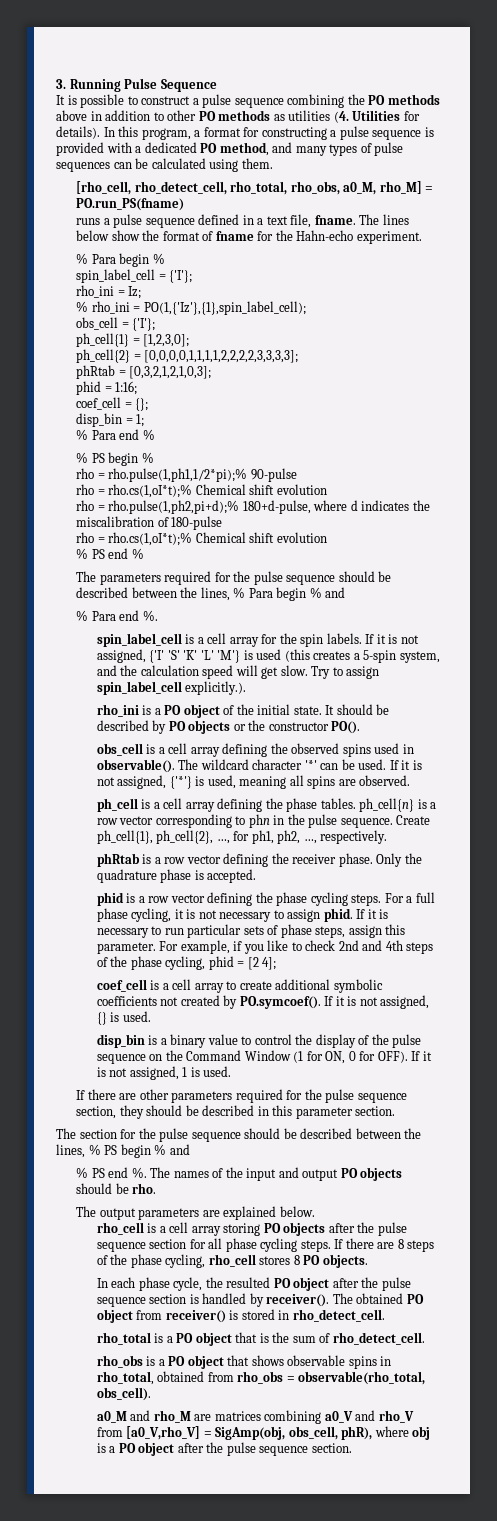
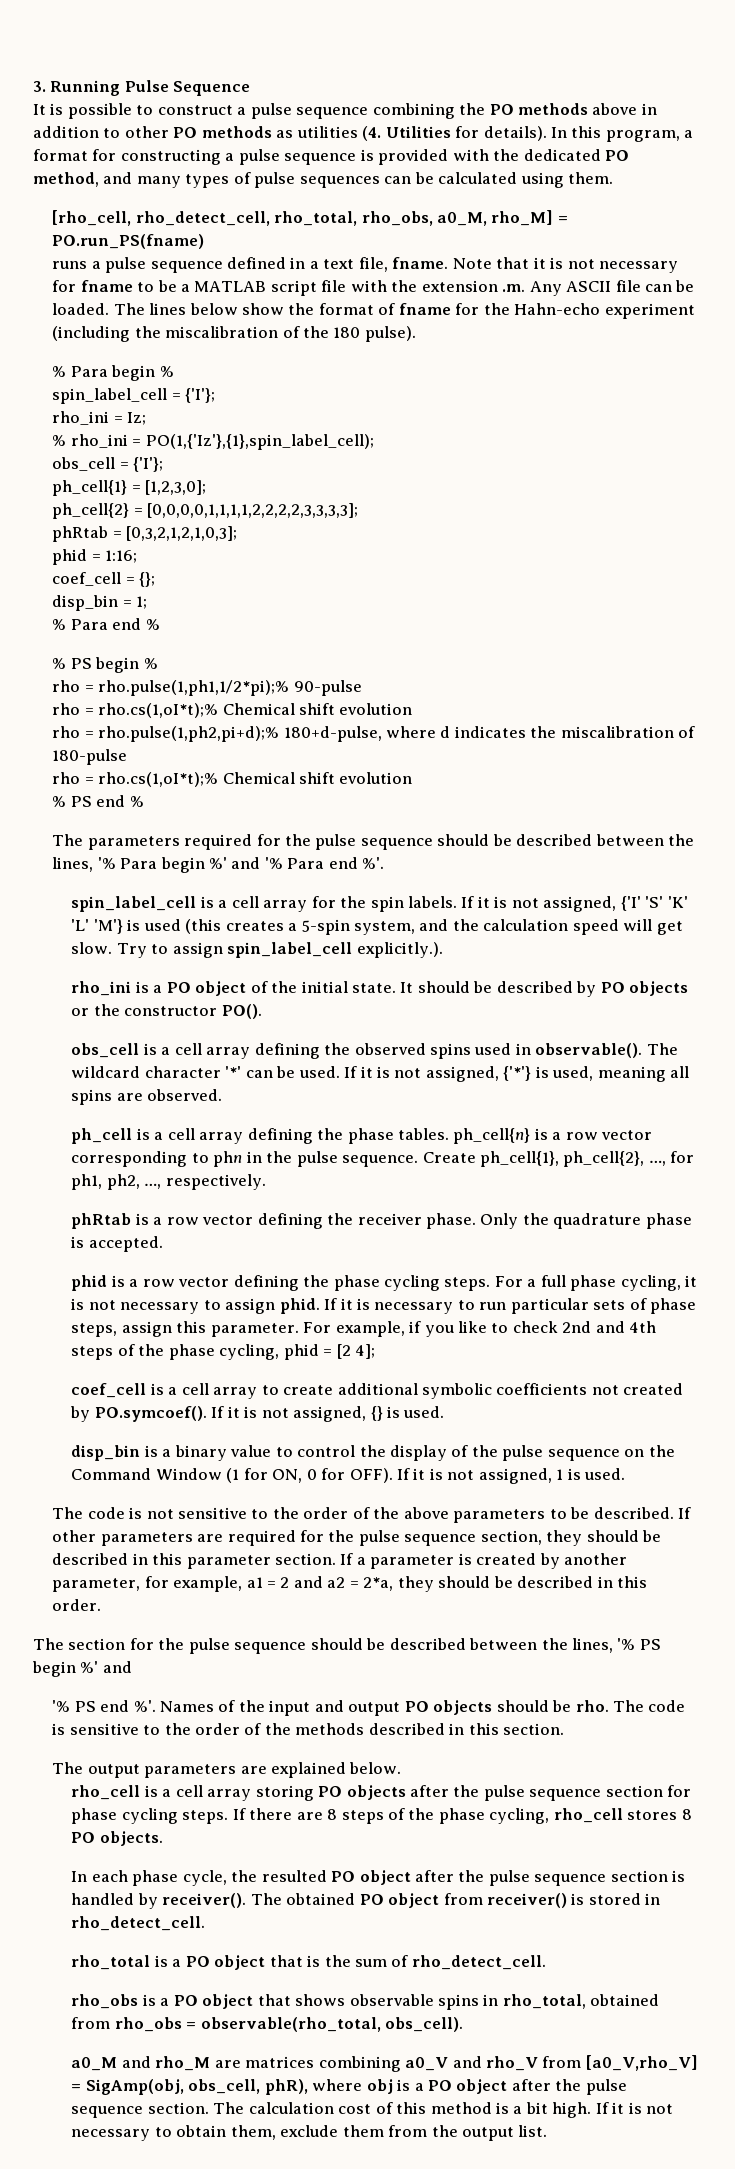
[135,146,142,153] a -> [493,149,520,161] the
(356, 220) none -> [452,257,678,273] [52,280,695,296] [52,303,110,315] Note that it is not necessary for fname to be a MATLAB script file with the extension .m. Any ASCII file can be loaded.
[356,231,422,244] experiment. -> [604,303,695,319] [52,326,416,342] experiment (including the miscalibration of the 180 pulse).
[233,587,346,601] [76,610,158,621] % Para begin % and // % Para end %. -> [97,857,385,873] '% Para begin %' and '% Para end %'.
[76,1089,137,1100] If there are -> [52,1507,691,1523] The code is not sensitive to the order of the above parameters to be described. If
(233, 1097) none -> [197,1534,224,1542] are
(396, 1111) none -> [340,1553,628,1569] [52,1576,647,1592] [52,1599,102,1611] If a parameter is created by another parameter, for example, a1 = 2 and a2 = 2*a, they should be described in this order.
[88,1144,190,1158] [76,1167,209,1178] % PS begin % and // % PS end %. The names -> [617,1638,661,1650] [32,1661,132,1677] [52,1700,214,1712] '% PS begin %' and // '% PS end %'. Names
(157, 1188) none -> [612,1700,686,1712] [52,1723,565,1735] The code is sensitive to the order of the methods described in this section.
[208,1238,223,1249] all -> (692, 1791) none
(352, 1448) none -> [213,2102,674,2118] [71,2125,548,2141] The calculation cost of this method is a bit high. If it is not necessary to obtain them, exclude them from the output list.

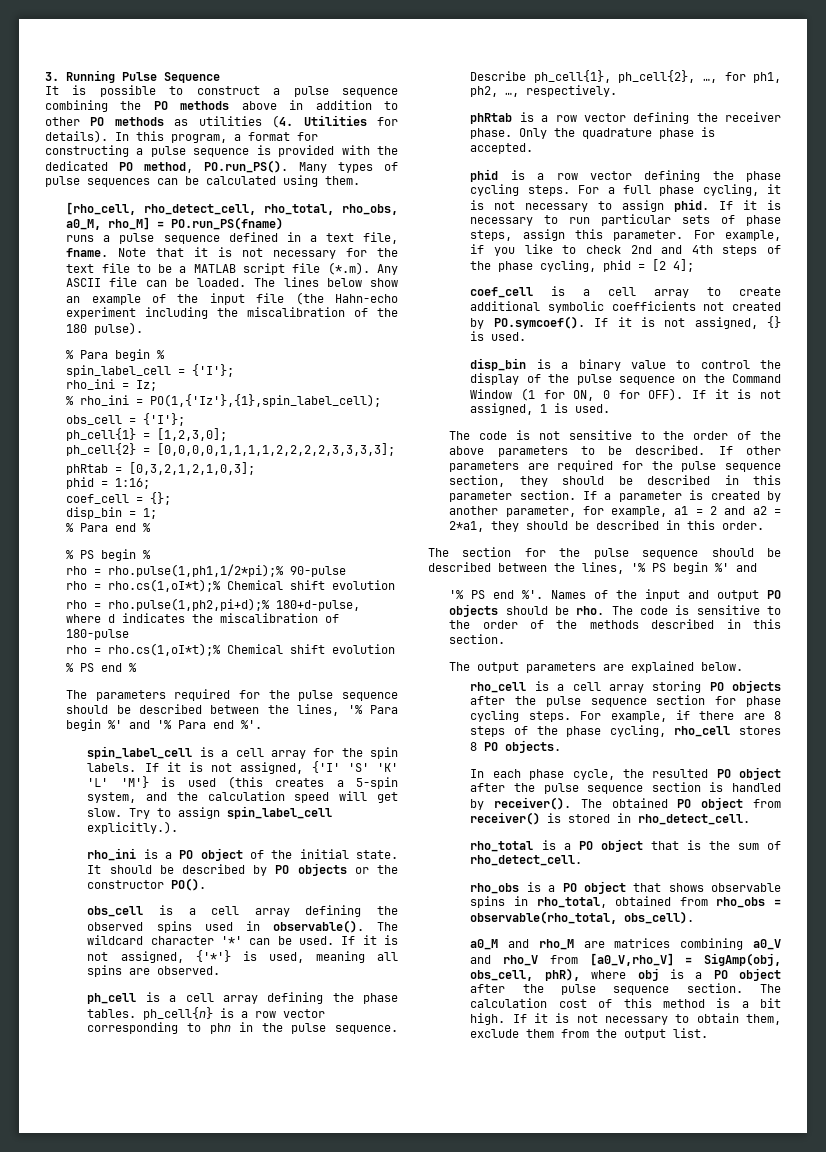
[103,172,181,188] and many -> [204,160,327,173] PO.run_PS(). Many
[80,280,133,292] fname -> [377,248,398,257] [66,263,130,273] the text file
[350,280,526,292] with the extension .m. -> [327,262,370,275] (*.m).
[288,303,510,315] the format of fname for the -> [66,292,324,305] an example of the input file (the
[52,326,131,342] (including -> [145,307,209,319] including
[422,1152,476,1163] Create -> [470,71,527,81] Describe
[363,1577,394,1591] 2*a, -> [449,521,485,532] 2*a1,
[232,1808,246,1820] If -> [580,710,690,722] For example, if

